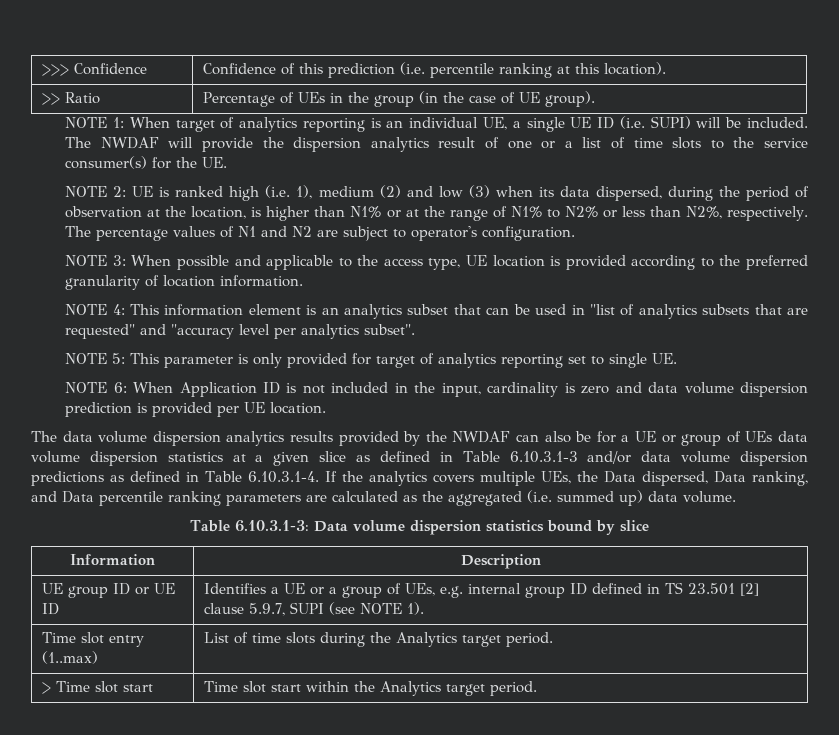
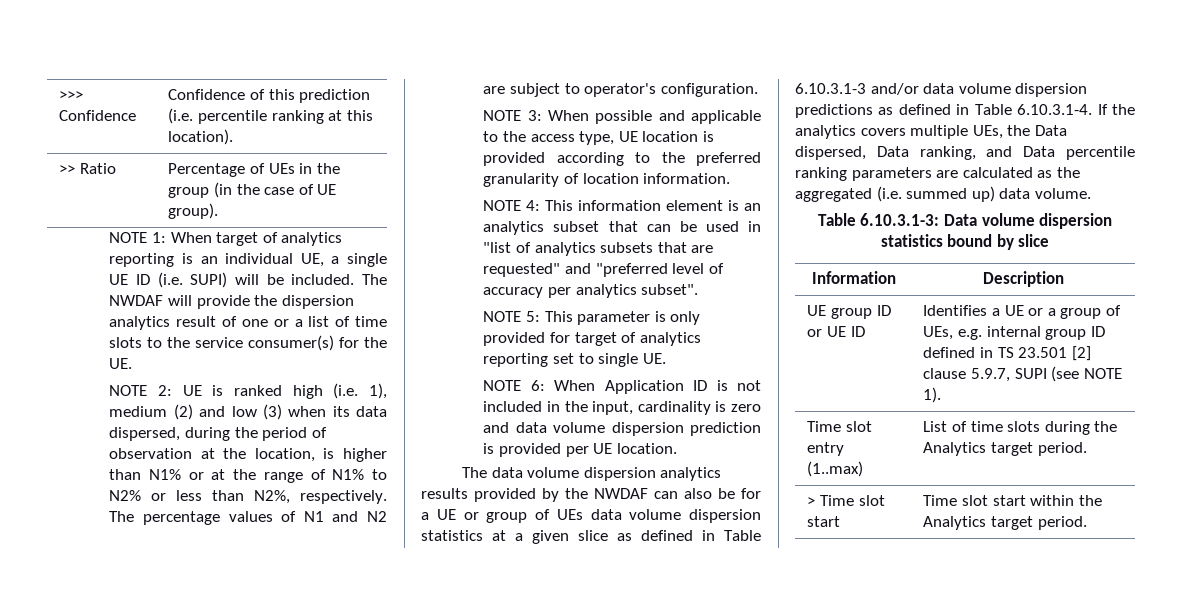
[171,324,271,339] "accuracy level -> [595,263,724,277] [483,287,544,298] "preferred level of accuracy

